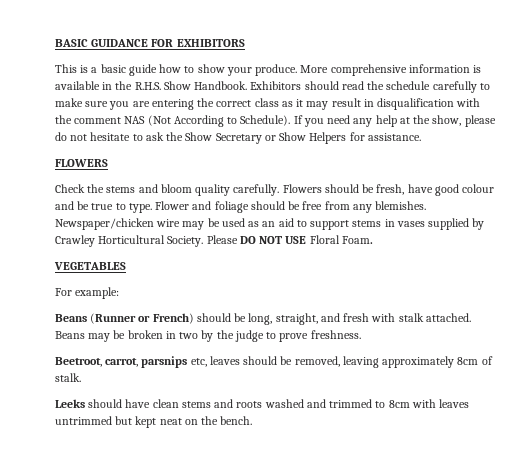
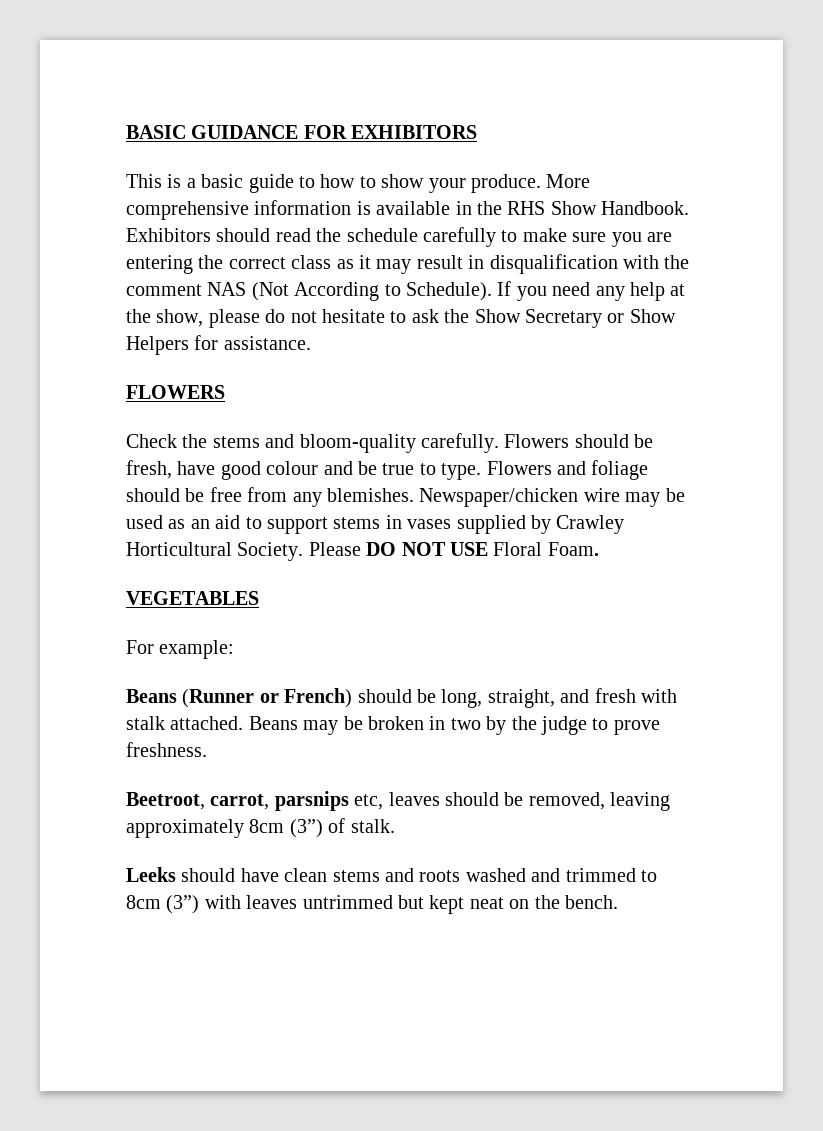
(157, 70) none -> [299,176,315,188] to
[134,82,161,90] R.H.S. -> [507,201,546,215] RHS
[160,184,231,196] bloom quality -> [299,434,416,453] bloom-quality
[155,201,190,210] Flower -> [486,461,552,475] Flowers
(479, 361) none -> [289,819,323,838] (3”)
(410, 404) none -> [166,895,200,914] (3”)

